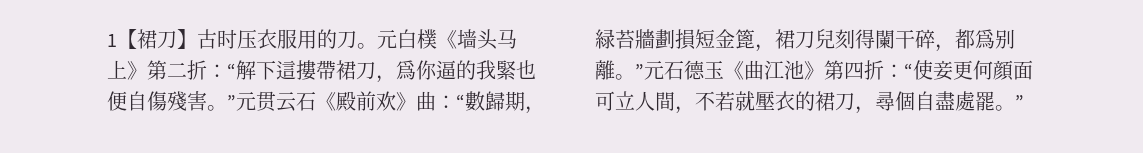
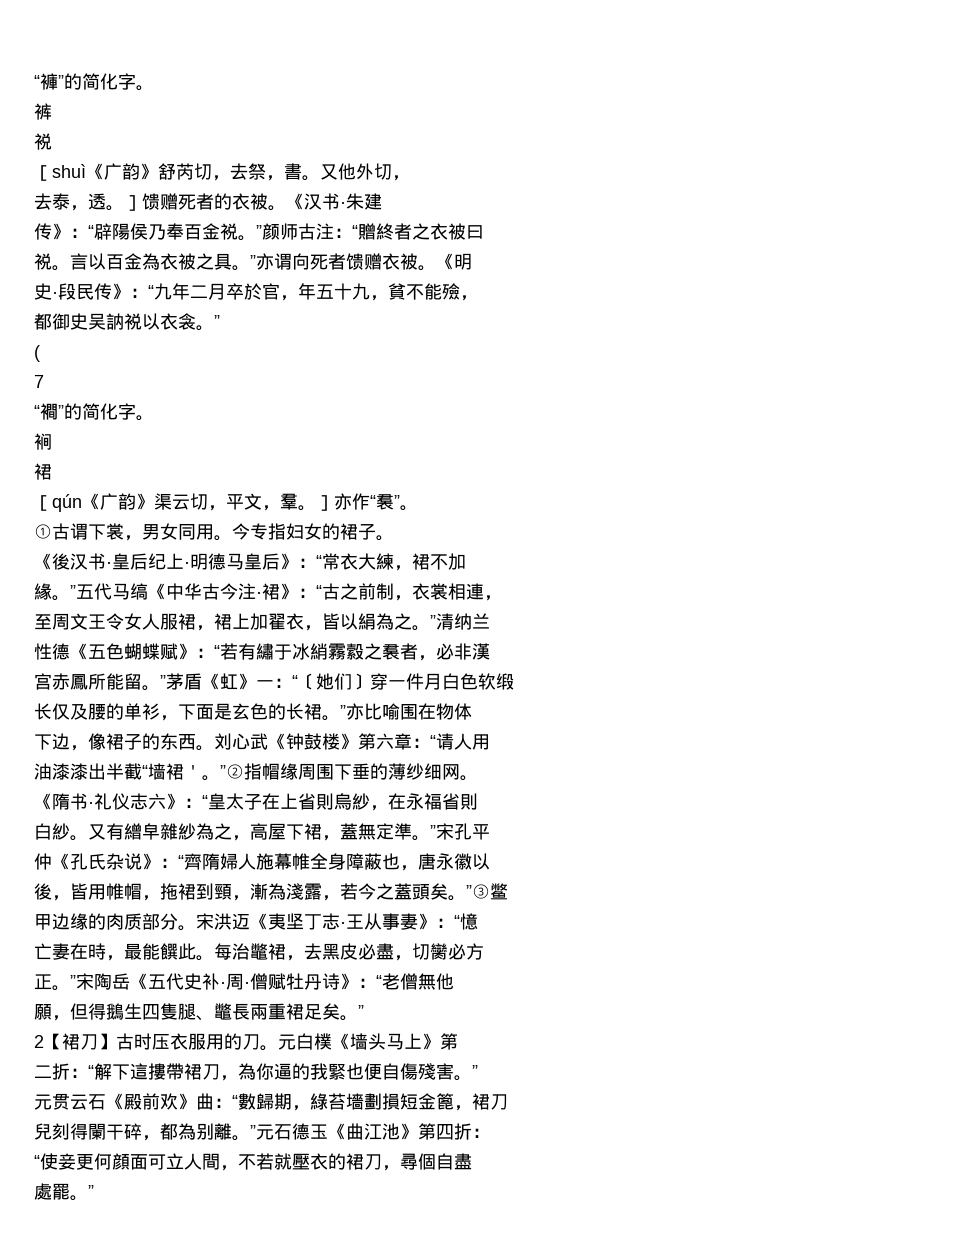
[107,34,117,47] 1 -> [34,73,154,91] [34,103,52,120] [34,133,52,150] [34,163,410,181] [34,193,382,211] [34,223,484,241] [34,253,472,271] [34,283,478,301] [34,313,220,331] [34,345,40,362] [34,375,44,388] [34,403,154,421] [34,433,52,450] [34,463,52,480] [34,493,418,512] [34,523,394,541] [34,553,466,571] [34,583,502,601] [34,613,490,631] [34,643,490,661] [34,673,514,691] [34,703,472,721] [34,733,490,751] [34,763,478,781] [34,793,478,811] [34,823,490,841] [34,853,490,871] [34,883,508,901] [34,913,478,931] [34,943,484,961] [34,973,454,991] [34,1003,364,1021] [34,1035,44,1048] “褲”的简化字。 // 裤 // 裞 // ［shuì《广韵》舒芮切，去祭，書。又他外切， // 去泰，透。］馈赠死者的衣被。《汉书·朱建 // 传》：“辟陽侯乃奉百金裞。”颜师古注：“贈終者之衣被曰 // 裞。言以百金為衣被之具。”亦谓向死者馈赠衣被。《明 // 史·段民传》：“九年二月卒於官，年五十九，貧不能殮， // 都御史吴訥裞以衣衾。” // ( // 7 // “襇”的简化字。 // 裥 // 裙 // ［qún《广韵》渠云切，平文，羣。］亦作“裠”。 // ①古谓下裳，男女同用。今专指妇女的裙子。 // 《後汉书·皇后纪上·明德马皇后》：“常衣大練，裙不加 // 緣。”五代马缟《中华古今注·裙》：“古之前制，衣裳相連， // 至周文王令女人服裙，裙上加翟衣，皆以絹為之。”清纳兰 // 性德《五色蝴蝶赋》：“若有繡于冰綃霧縠之裠者，必非漢 // 宫赤鳳所能留。”茅盾《虹》一：“〔她们〕穿一件月白色软缎 // 长仅及腰的单衫，下面是玄色的长裙。”亦比喻围在物体 // 下边，像裙子的东西。刘心武《钟鼓楼》第六章：“请人用 // 油漆漆出半截“墙裙＇。”②指帽缘周围下垂的薄纱细网。 // 《隋书·礼仪志六》：“皇太子在上省則烏紗，在永福省則 // 白紗。又有繒皁雜紗為之，高屋下裙，蓋無定準。”宋孔平 // 仲《孔氏杂说》：“齊隋婦人施幕帷全身障蔽也，唐永徽以 // 後，皆用帷帽，拖裙到頸，漸為淺露，若今之蓋頭矣。”③鳖 // 甲边缘的肉质部分。宋洪迈《夷坚丁志·王从事妻》：“憶 // 亡妻在時，最能饌此。每治鼈裙，去黑皮必盡，切臠必方 // 正。”宋陶岳《五代史补·周·僧赋牡丹诗》：“老僧無他 // 願，但得鵝生四隻腿、鼈長兩重裙足矣。” // 2
(167, 70) none -> (458, 1041) //
[396,60,416,80] 爲 -> [238,1063,256,1080] 為
(236, 102) none -> (478, 1071) //
[595,29,655,49] 緑苔牆 -> [310,1093,364,1110] 綠苔墻
(815, 40) none -> (508, 1102) //
[975,29,995,49] 爲 -> [178,1123,196,1140] 為
(904, 71) none -> (490, 1133) //
(955, 100) none -> (472, 1161) //

